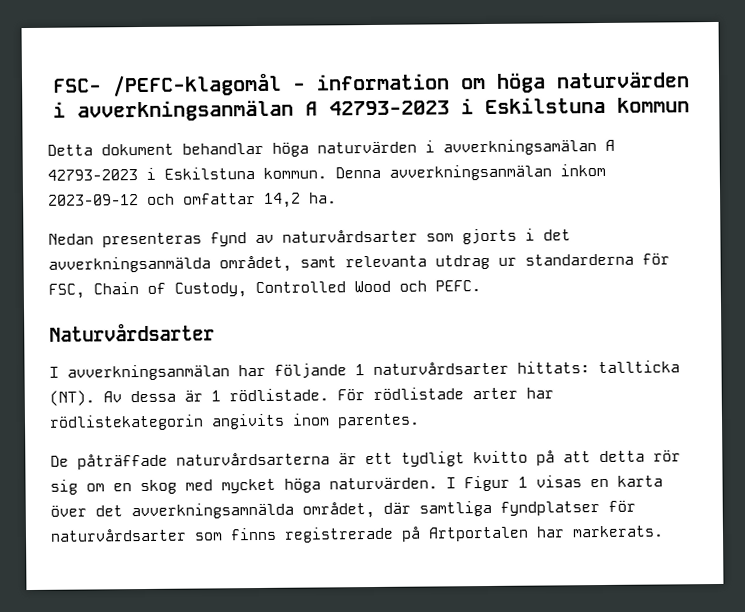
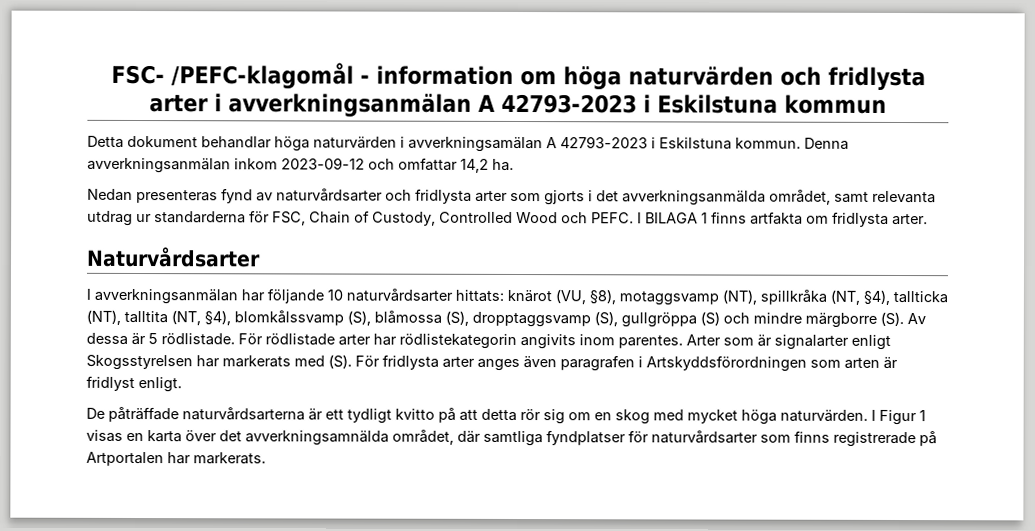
(690, 80) none -> [779,66,926,91] [149,94,210,113] och fridlysta arter
(418, 236) none -> [385,188,508,204] och fridlysta arter
(481, 286) none -> [637,211,928,227] I BILAGA 1 finns artfakta om fridlysta arter.
[355,364,365,376] 1 -> [327,289,343,301] 10
[598,360,680,374] [49,390,95,406] tallticka (NT). -> [507,289,948,306] [86,309,904,328] knärot (VU, §8), motaggsvamp (NT), spillkråka (NT, §4), tallticka (NT), talltita (NT, §4), blomkålssvamp (S), blåmossa (S), dropptaggsvamp (S), gullgröppa (S) och mindre märgborre (S).
[211,390,221,402] 1 -> [148,333,158,345] 5
(420, 421) none -> [686,334,891,350] [86,354,898,372] [86,375,182,393] Arter som är signalarter enligt Skogsstyrelsen har markerats med (S). För fridlysta arter anges även paragrafen i Artskyddsförordningen som arten är fridlyst enligt.

